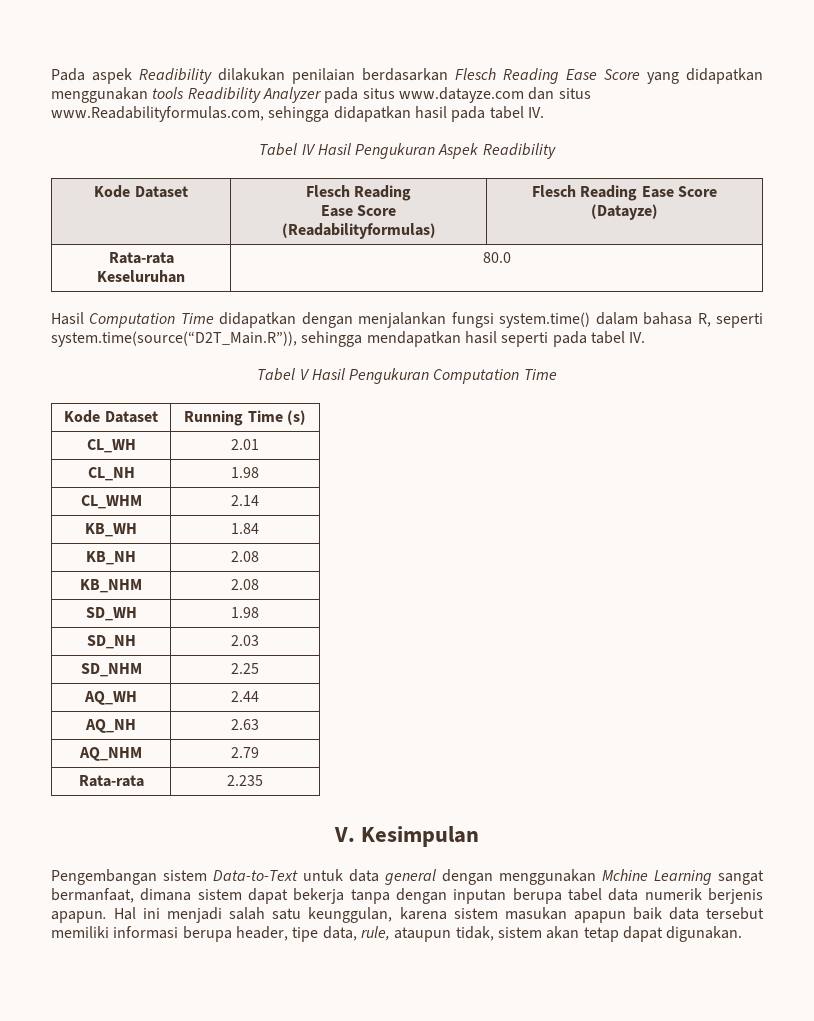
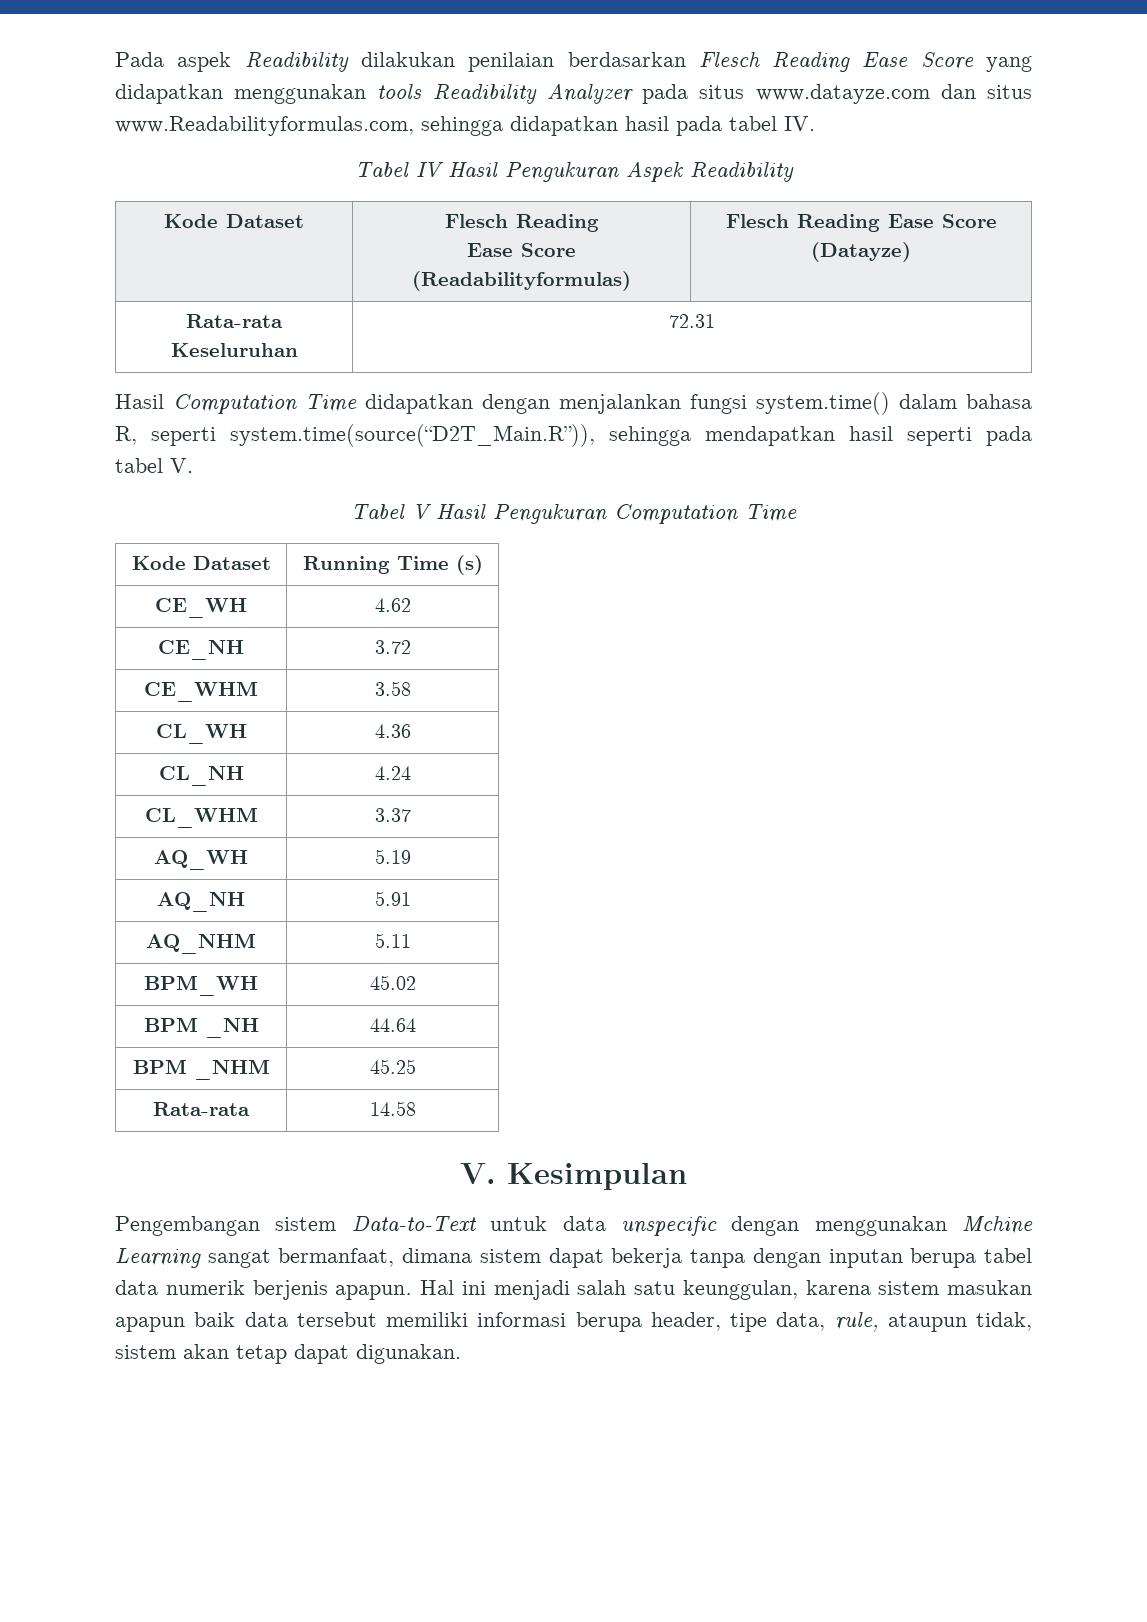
[482,252,511,263] 80.0 -> [669,314,715,328] 72.31
[629,332,646,343] IV. -> [170,458,193,473] V.
(306, 417) none -> [155,598,247,618] [374,598,411,612] [158,640,244,660] [374,640,411,654] [144,681,258,702] [374,681,411,696] // CE_WH | 4.62 // CE_NH | 3.72 // CE_WHM | 3.58
[231,439,259,450] 2.01 -> [374,724,411,738] 4.36
[231,467,259,478] 1.98 -> [374,766,411,780] 4.24
[231,495,259,506] [85,523,137,537] [231,523,259,534] [86,551,136,565] [231,551,259,562] [80,579,142,593] [231,579,259,590] [85,607,137,621] [231,607,259,618] [86,635,136,649] [231,635,259,646] [80,663,142,677] [231,663,259,674] 2.14 // KB_WH | 1.84 // KB_NH | 2.08 // KB_NHM | 2.08 // SD_WH | 1.98 // SD_NH | 2.03 // SD_NHM | 2.25 -> [374,808,411,822] 3.37
[231,691,259,702] 2.44 -> [374,849,411,864] 5.19
[231,719,259,730] 2.63 -> [374,891,411,906] 5.91
[231,747,259,758] 2.79 -> [374,933,411,948] [144,975,258,996] [369,975,416,990] [143,1017,259,1038] [369,1018,416,1032] [132,1059,270,1080] [369,1059,416,1074] 5.11 // BPM_WH | 45.02 // BPM _NH | 44.64 // BPM _NHM | 45.25
[227,775,263,786] 2.235 -> [369,1101,416,1116] 14.58
[385,869,436,885] general -> [620,1216,717,1236] unspecific

